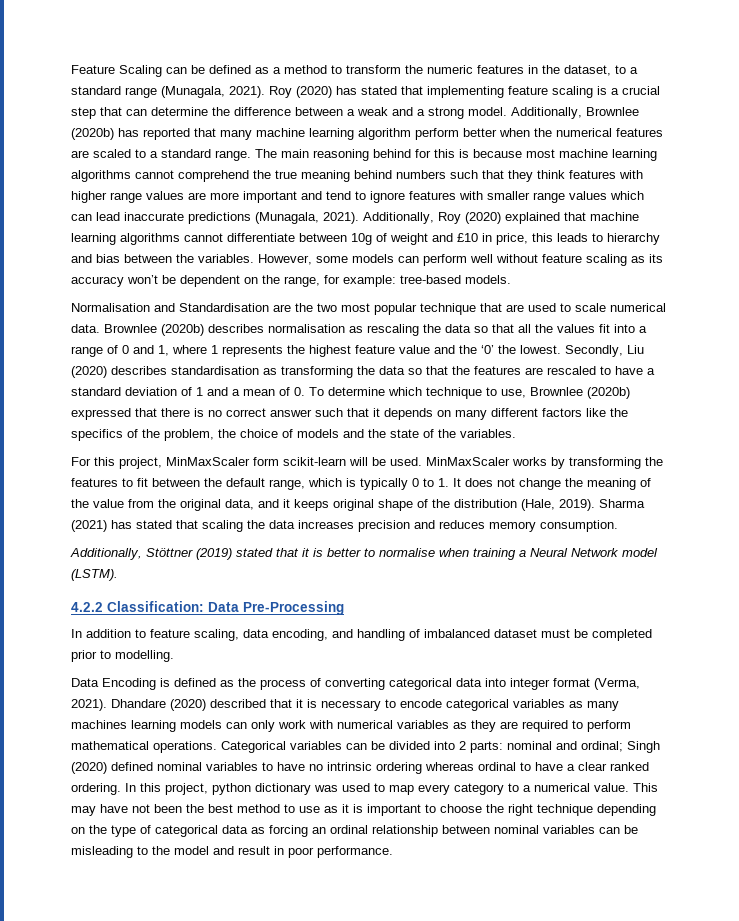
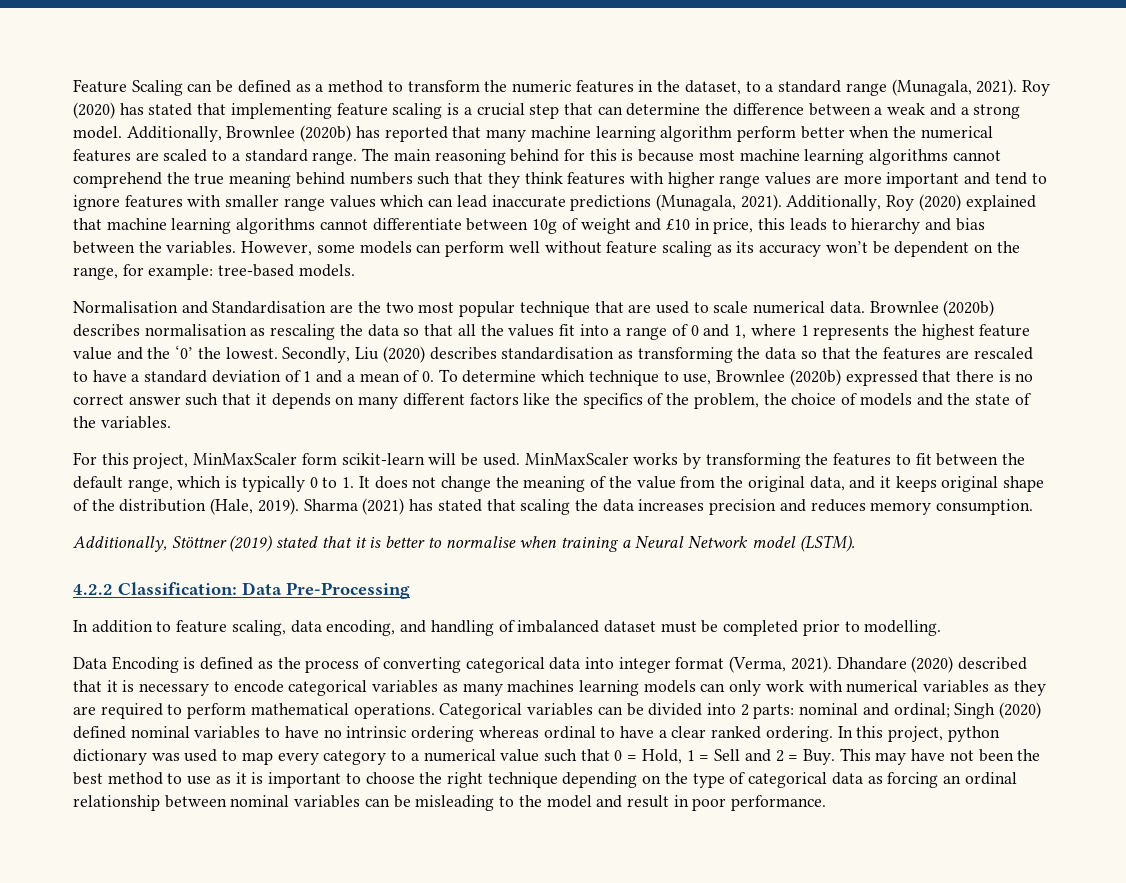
[594,783,629,792] value. -> [500,749,835,765] value such that 0 = Hold, 1 = Sell and 2 = Buy.

